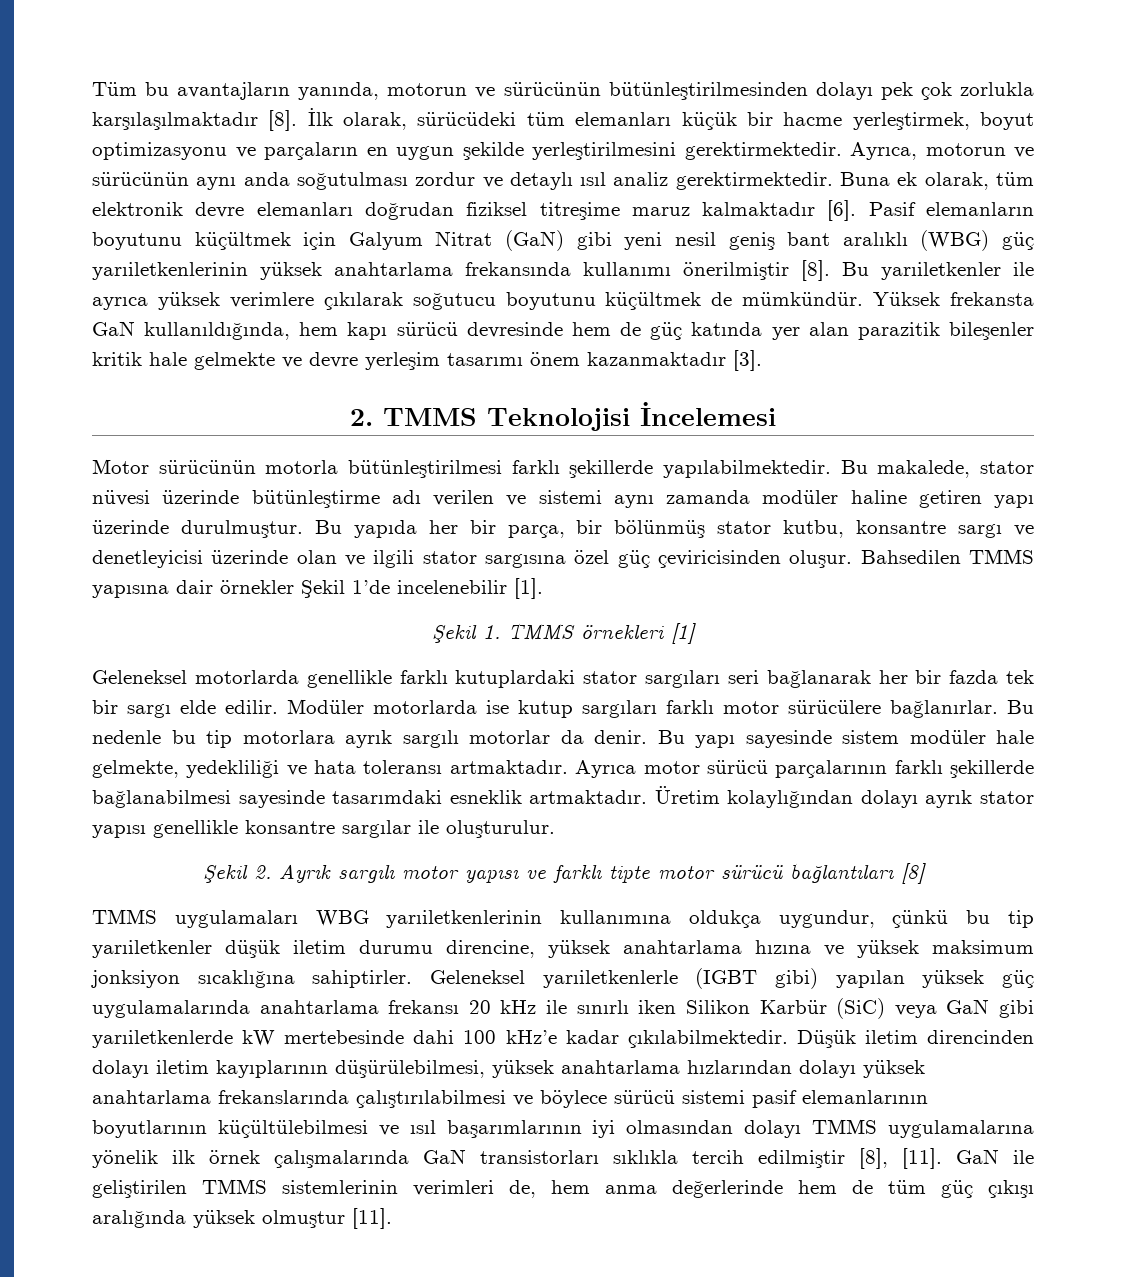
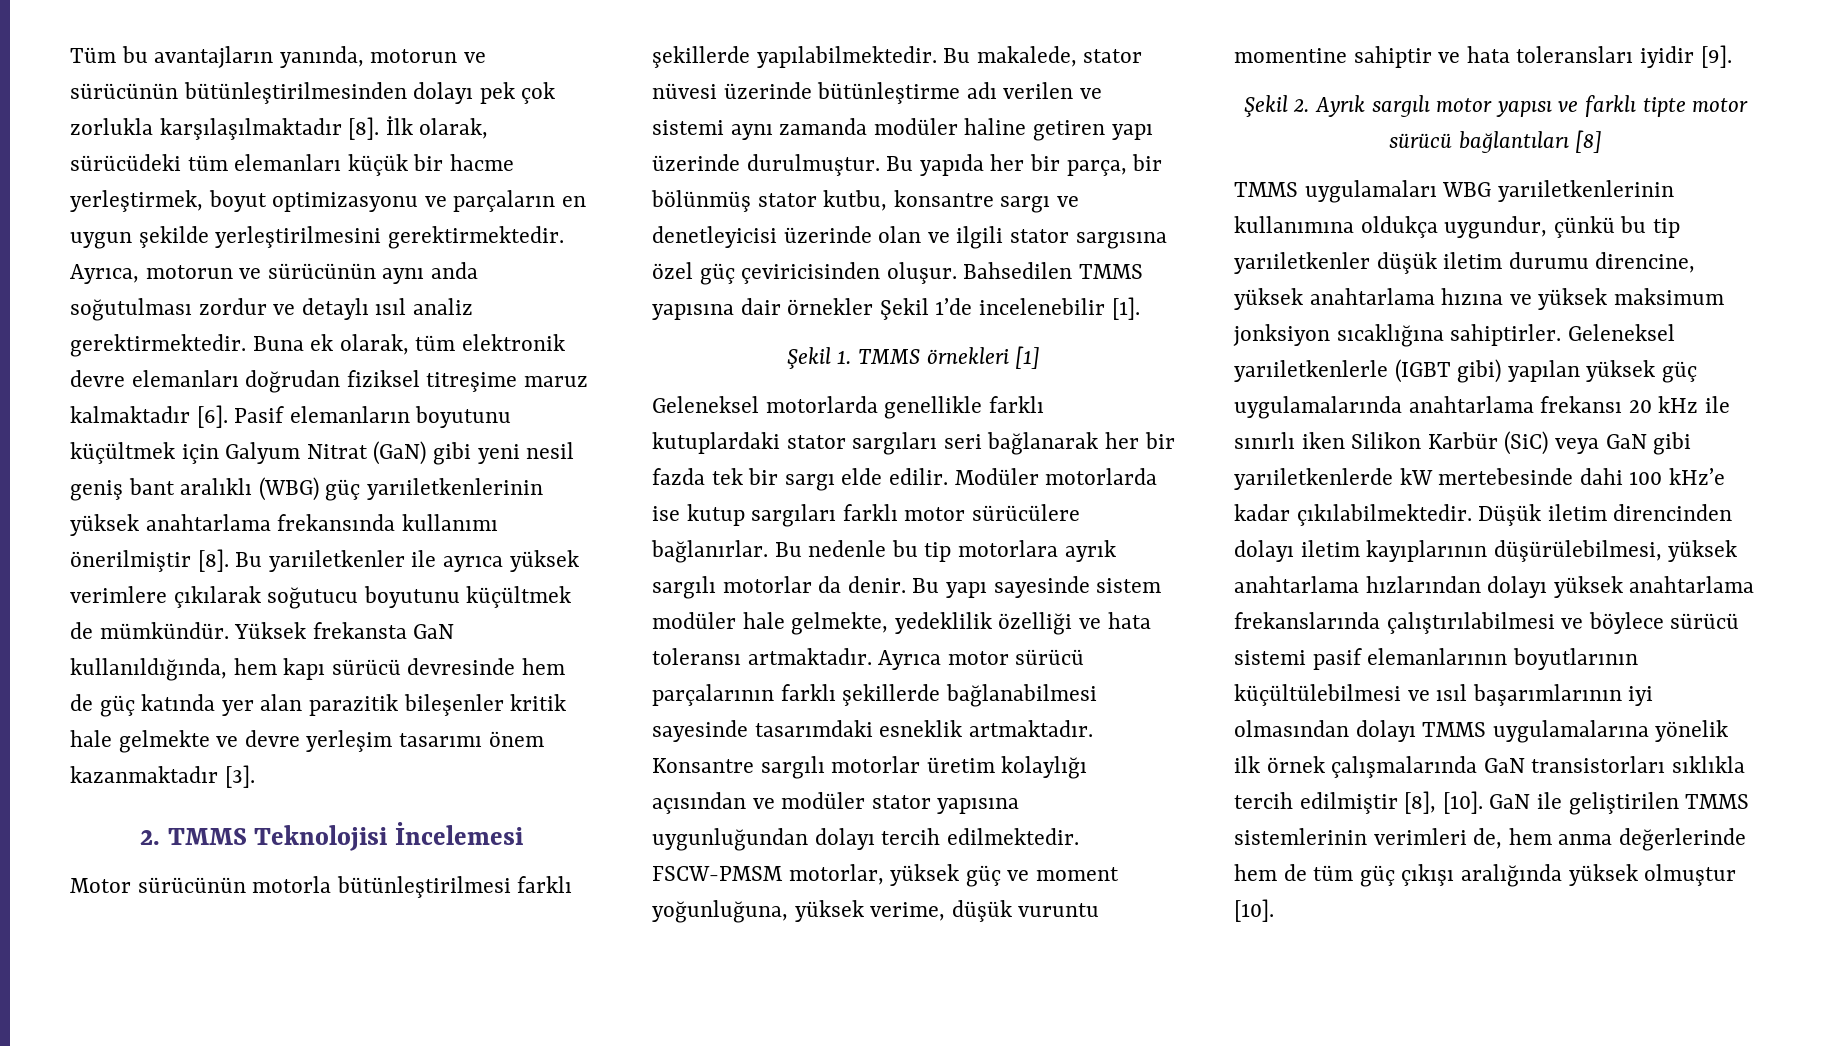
[186,760,280,778] yedekliliği -> [894,612,1073,635] yedeklilik özelliği
[654,786,1034,808] [92,820,555,838] Üretim kolaylığından dolayı ayrık stator yapısı genellikle konsantre sargılar ile oluşturulur. -> [652,756,1088,779] [652,792,1020,814] [652,828,1079,851] [652,864,1120,887] [652,900,1100,923] [1234,45,1732,68] Konsantre sargılı motorlar üretim kolaylığı açısından ve modüler stator yapısına uygunluğundan dolayı tercih edilmektedir. FSCW-PMSM motorlar, yüksek güç ve moment yoğunluğuna, yüksek verime, düşük vuruntu momentine sahiptir ve hata toleransları iyidir [9].
[902,1148,942,1169] [11]. -> [1442,791,1483,814] [10].
[352,1208,392,1229] [11]. -> [1234,899,1274,922] [10].

